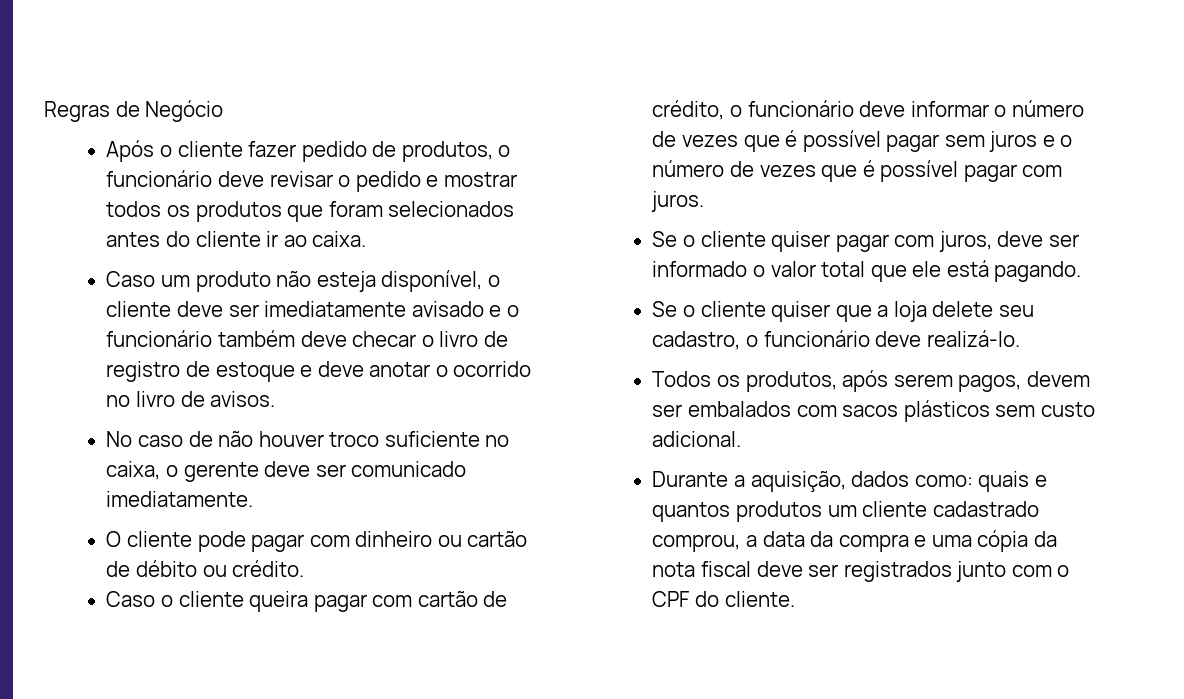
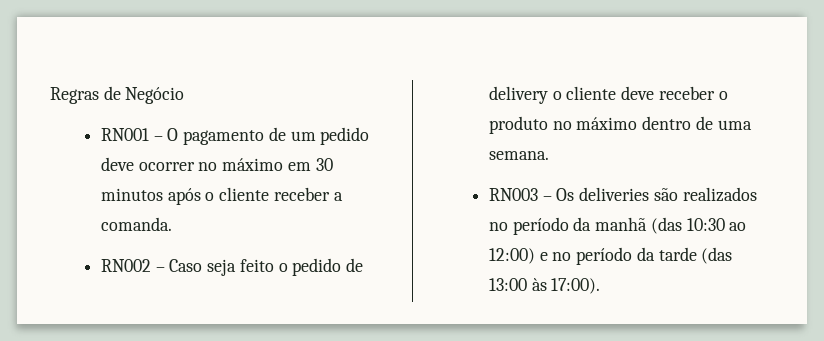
[106,140,511,162] [106,170,517,192] [106,201,515,222] [106,231,367,247] [106,270,500,292] [106,301,519,317] [106,330,508,347] [106,361,532,382] [106,391,276,407] [106,431,510,447] [106,461,467,482] [106,491,254,507] [106,531,528,552] [106,560,305,577] [106,591,508,612] [652,100,1084,120] [652,130,1073,152] [652,160,1063,182] [651,191,705,212] [652,231,1079,252] [652,260,1082,282] [652,301,1034,322] [652,330,1020,350] [652,370,1090,392] [652,400,1095,422] [652,431,742,447] [652,471,1047,492] [652,501,1039,522] [652,530,1057,552] [652,561,1070,582] [652,591,795,607] Após o cliente fazer pedido de produtos, o funcionário deve revisar o pedido e mostrar todos os produtos que foram selecionados antes do cliente ir ao caixa. // Caso um produto não esteja disponível, o cliente deve ser imediatamente avisado e o funcionário também deve checar o livro de registro de estoque e deve anotar o ocorrido no livro de avisos. // No caso de não houver troco suficiente no caixa, o gerente deve ser comunicado imediatamente. // O cliente pode pagar com dinheiro ou cartão de débito ou crédito. // Caso o cliente queira pagar com cartão de crédito, o funcionário deve informar o número de vezes que é possível pagar sem juros e o número de vezes que é possível pagar com juros. // Se o cliente quiser pagar com juros, deve ser informado o valor total que ele está pagando. // Se o cliente quiser que a loja delete seu cadastro, o funcionário deve realizá-lo. // Todos os produtos, após serem pagos, devem ser embalados com sacos plásticos sem custo adicional. // Durante a aquisição, dados como: quais e quantos produtos um cliente cadastrado comprou, a data da compra e uma cópia da nota fiscal deve ser registrados junto com o CPF do cliente. -> [101,127,370,145] [101,157,333,171] [101,187,343,205] [101,217,173,231] [101,258,364,276] [489,86,728,104] [489,116,752,134] [489,151,550,160] [489,187,757,202] [489,217,747,235] [489,247,733,265] [489,278,601,294] RN001 – O pagamento de um pedido deve ocorrer no máximo em 30 minutos após o cliente receber a comanda. // RN002 – Caso seja feito o pedido de delivery o cliente deve receber o produto no máximo dentro de uma semana. // RN003 – Os deliveries são realizados no período da manhã (das 10:30 ao 12:00) e no período da tarde (das 13:00 às 17:00).

